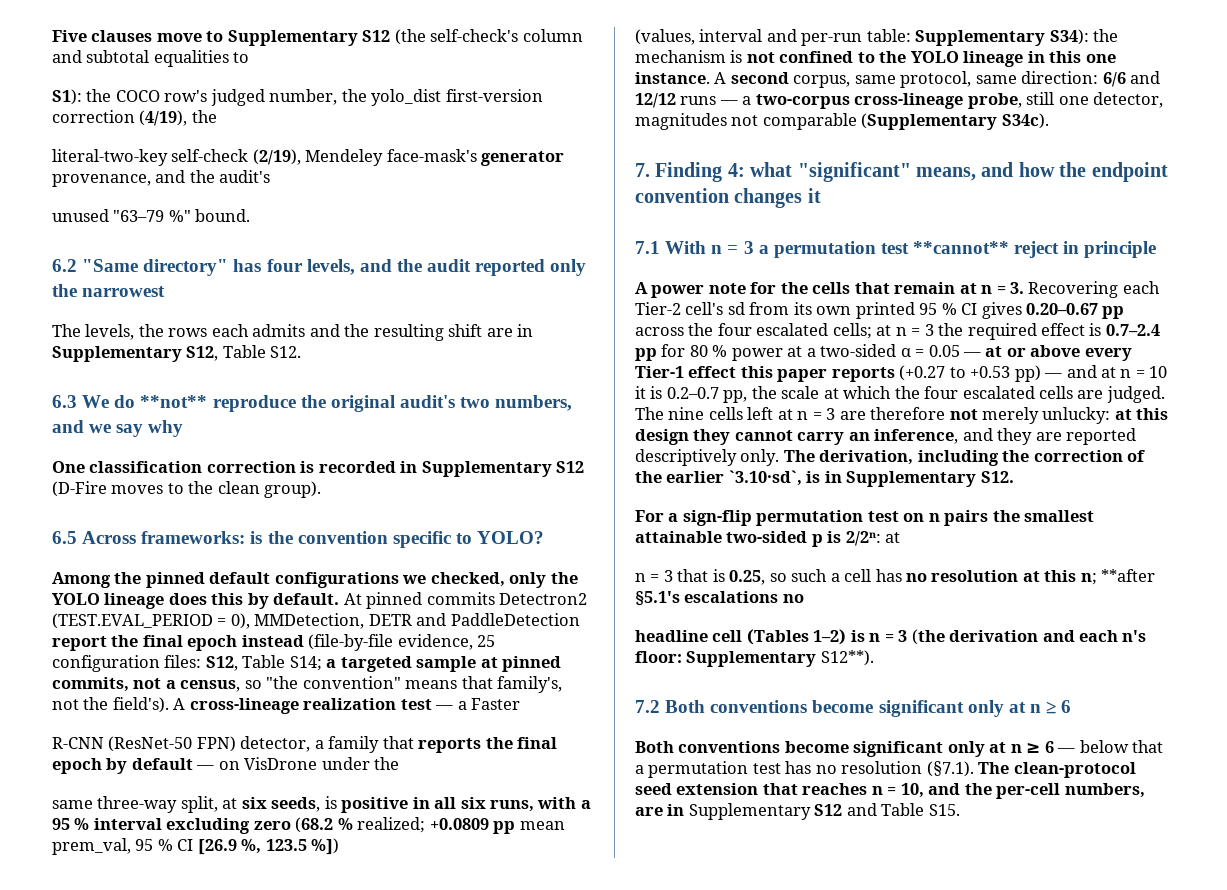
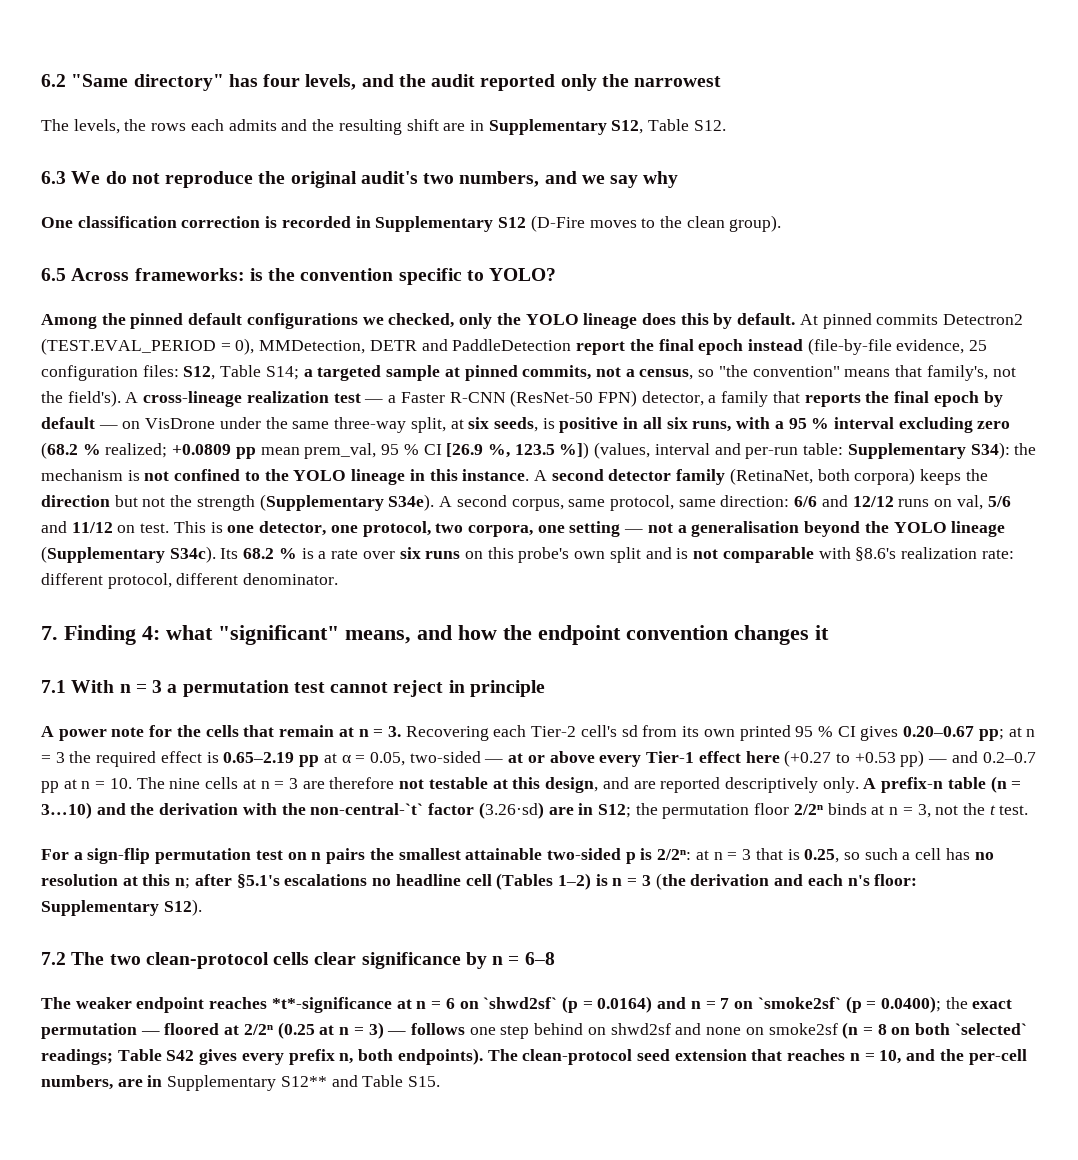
[52,29,583,46] [52,50,250,67] [52,89,543,106] [52,110,217,126] [52,149,565,166] [52,170,271,187] [52,209,251,222] Five clauses move to Supplementary S12 (the self-check's column and subtotal equalities to // S1): the COCO row's judged number, the yolo_dist first-version correction (4/19), the // literal-two-key self-check (2/19), Mendeley face-mask's generator provenance, and the audit's // unused "63–79 %" bound. // -> (41, 80) none
[140,395,208,408] **not** -> [131,173,160,184] not
(521, 704) // -> (445, 397) none
(400, 763) // -> (288, 423) none
(340, 846) // -> (590, 450) none
[1085,54,1116,63] one -> (458, 475) none
(789, 78) none -> [608,468,988,485] [41,494,507,511] detector family (RetinaNet, both corpora) keeps the direction but not the strength (Supplementary S34e). A second
[719,92,1164,109] [635,113,1049,130] — a two-corpus cross-lineage probe, still one detector, magnitudes not comparable (Supplementary S34c). -> [934,495,1011,510] [41,521,1006,537] [41,546,1014,563] [41,573,339,589] on val, 5/6 and 11/12 on test. This is one detector, one protocol, two corpora, one setting — not a generalisation beyond the YOLO lineage (Supplementary S34c). Its 68.2 % is a rate over six runs on this probe's own split and is not comparable with §8.6's realization rate: different protocol, different denominator.
[913,241,1010,254] **cannot** -> [330,682,389,693] cannot
[1102,306,1125,319] [635,323,872,339] pp across the four escalated cells; -> [978,729,1004,741] pp;
[1105,324,1160,336] [635,344,960,361] 0.7–2.4 pp for 80 % power at a two-sided α = 0.05 -> [223,751,481,767] 0.65–2.19 pp at α = 0.05, two-sided
[740,366,895,382] this paper reports -> [745,751,780,763] here
[1101,366,1168,378] [635,386,1165,403] at n = 10 it is 0.2–0.7 pp, the scale at which the four escalated cells are judged. -> [982,752,1036,763] [41,778,132,793] 0.2–0.7 pp at n = 10.
[747,407,774,420] left -> (239, 783) none
[982,407,1169,424] [635,428,1137,445] [635,449,1146,466] [635,470,1014,487] merely unlucky: at this design they cannot carry an inference, and they are reported descriptively only. The derivation, including the correction of the earlier `3.10·sd`, is in Supplementary S12. -> [428,776,1022,793] [41,802,1029,819] testable at this design, and are reported descriptively only. A prefix-n table (n = 3…10) and the derivation with the non-central-`t` factor (3.26·sd) are in S12; the permutation floor 2/2ⁿ binds at n = 3, not the t test.
(901, 537) // -> (709, 855) none
[1101,569,1156,582] **after -> [194,874,232,886] after
(804, 598) // -> (392, 882) none
[820,650,874,666] S12**). -> [163,899,202,916] S12).
[665,700,1072,717] [635,740,1164,757] [635,761,974,778] Both conventions become significant only at n ≥ 6 // Both conventions become significant only at n ≥ 6 — below that a permutation test has no resolution (§7.1). -> [71,952,555,969] [41,996,1013,1013] [41,1022,1027,1039] [41,1048,483,1065] The two clean-protocol cells clear significance by n = 6–8 // The weaker endpoint reaches *t*-significance at n = 6 on `shwd2sf` (p = 0.0164) and n = 7 on `smoke2sf` (p = 0.0400); the exact permutation — floored at 2/2ⁿ (0.25 at n = 3) — follows one step behind on shwd2sf and none on smoke2sf (n = 8 on both `selected` readings; Table S42 gives every prefix n, both endpoints).
[814,804,843,816] S12 -> [280,1076,327,1087] S12**

